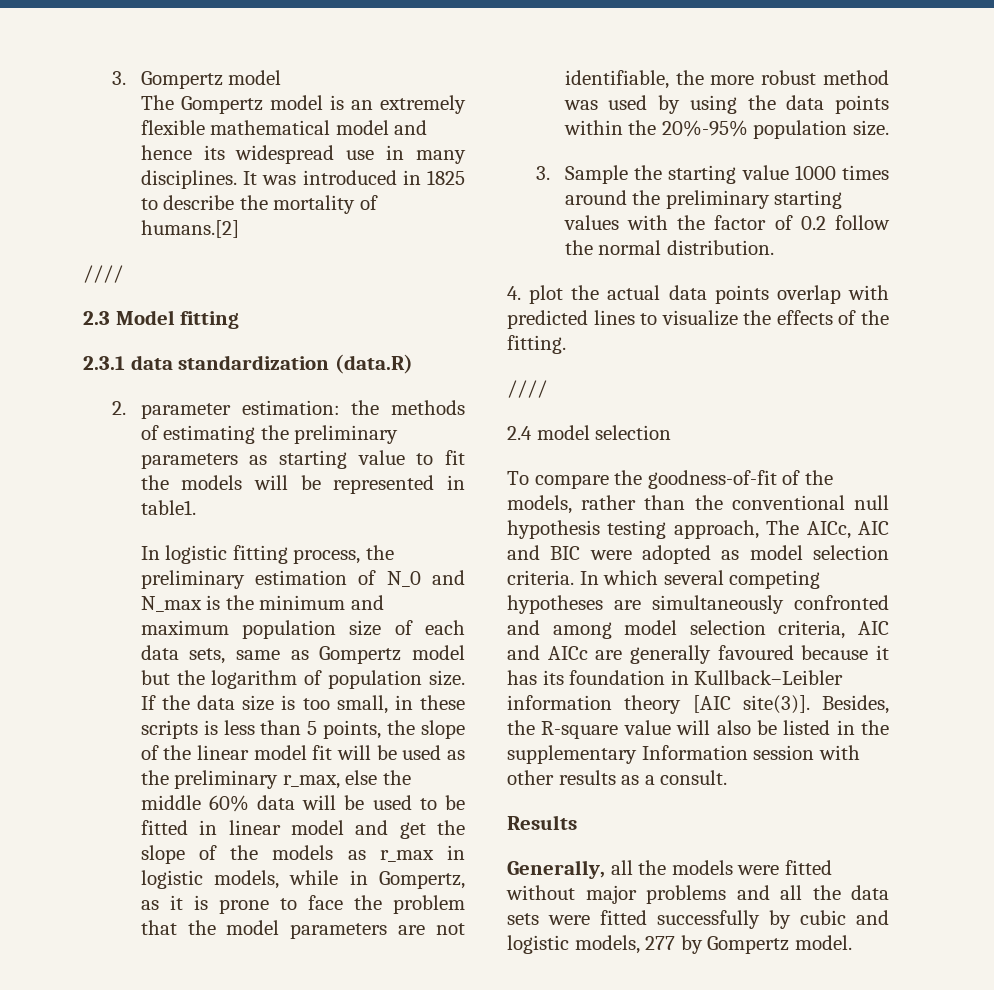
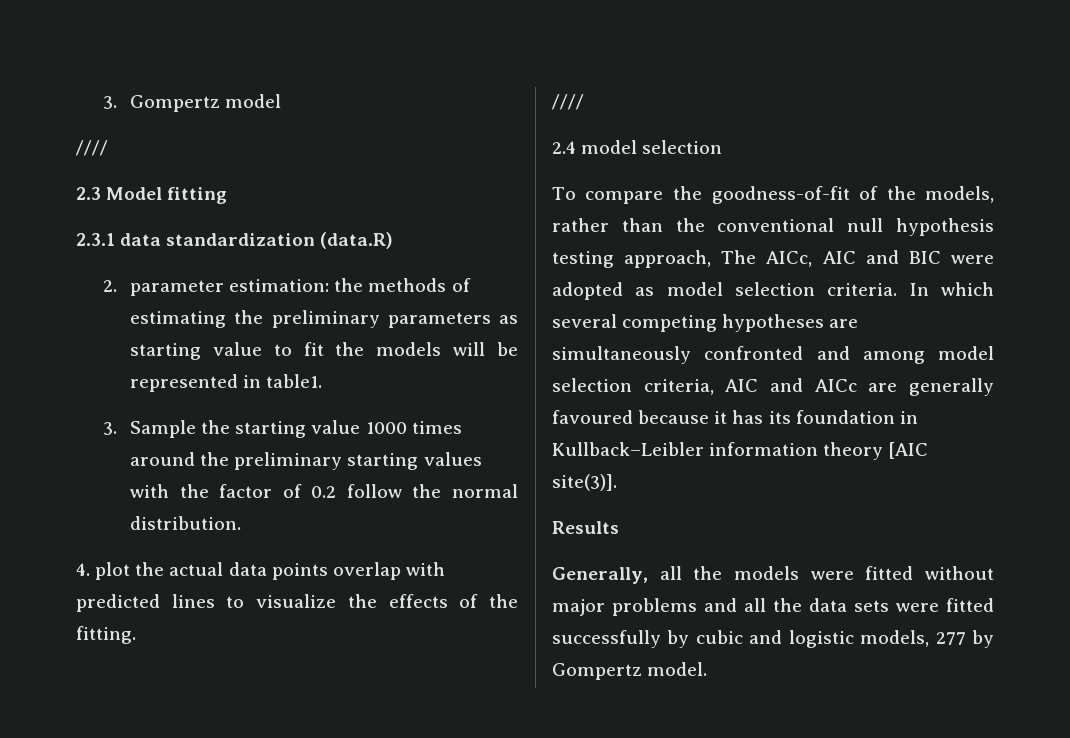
[140,95,466,114] [140,120,428,135] [140,145,466,164] [140,170,465,189] [140,195,378,214] [140,220,239,238] // The Gompertz model is an extremely flexible mathematical model and hence its widespread use in many disciplines. It was introduced in 1825 to describe the mortality of humans.[2] -> (282, 101) none
[140,545,394,564] [140,570,466,589] [140,595,384,612] [140,620,465,639] [140,645,465,664] [140,670,465,689] [140,695,465,714] [140,720,465,739] [140,745,465,760] [140,770,411,789] [140,795,466,812] [140,820,465,839] [140,845,466,864] [140,870,465,889] [140,895,465,914] [140,920,465,939] [564,70,889,89] [563,95,889,114] [563,120,889,139] // In logistic fitting process, the preliminary estimation of N_0 and N_max is the minimum and maximum population size of each data sets, same as Gompertz model but the logarithm of population size. If the data size is too small, in these scripts is less than 5 points, the slope of the linear model fit will be used as the preliminary r_max, else the middle 60% data will be used to be fitted in linear model and get the slope of the models as r_max in logistic models, while in Gompertz, as it is prone to face the problem that the model parameters are not identifiable, the more robust method was used by using the data points within the 20%-95% population size. -> (323, 381) none
[822,695,889,714] [507,720,889,739] [507,745,860,764] [507,770,728,785] Besides, the R-square value will also be listed in the supplementary Information session with other results as a consult. -> (617, 482) none

